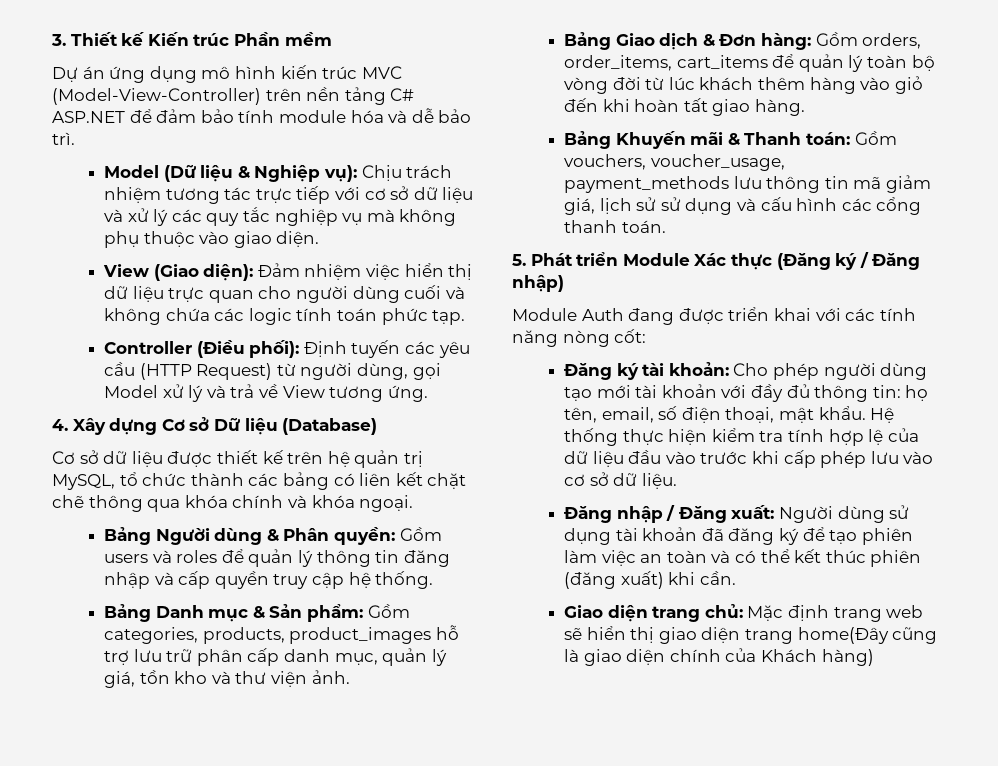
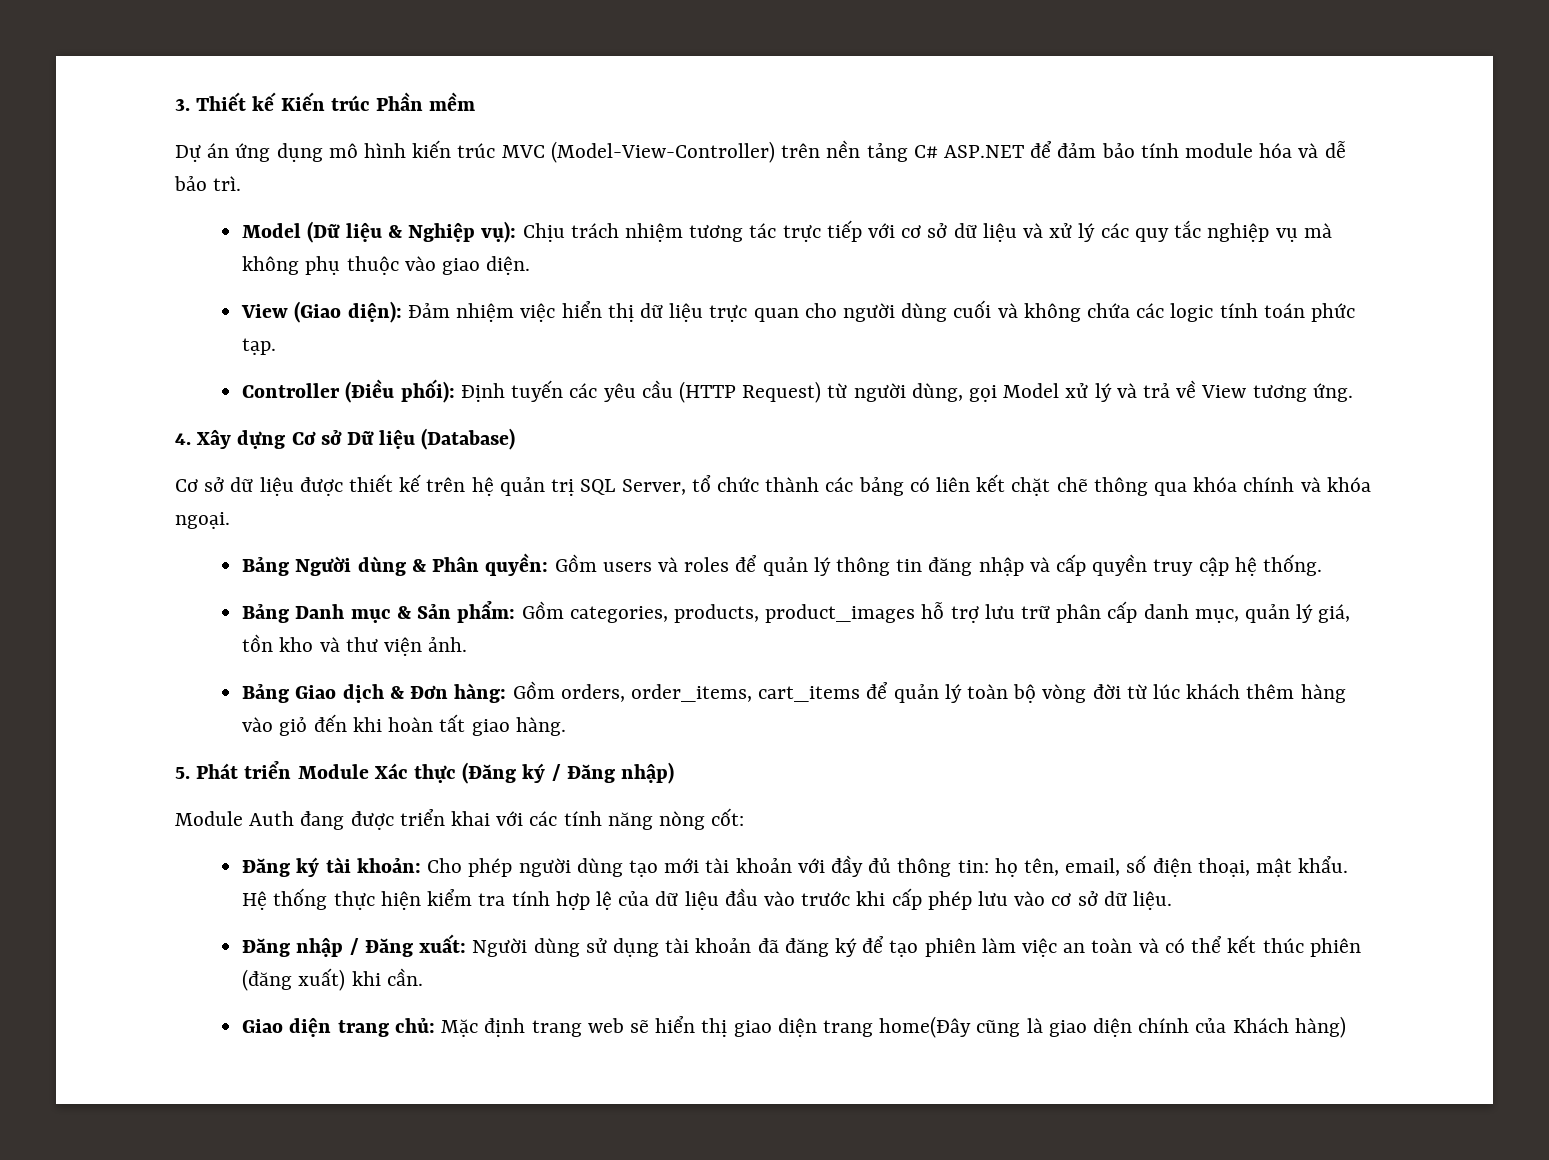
[52,474,115,490] MySQL, -> [580,479,686,495] SQL Server,
[564,131,897,149] [564,154,785,171] [564,175,931,193] [564,197,922,215] [564,220,666,233] // Bảng Khuyến mãi & Thanh toán: Gồm vouchers, voucher_usage, payment_methods lưu thông tin mã giảm giá, lịch sử sử dụng và cấu hình các cổng thanh toán. -> (566, 726) none

